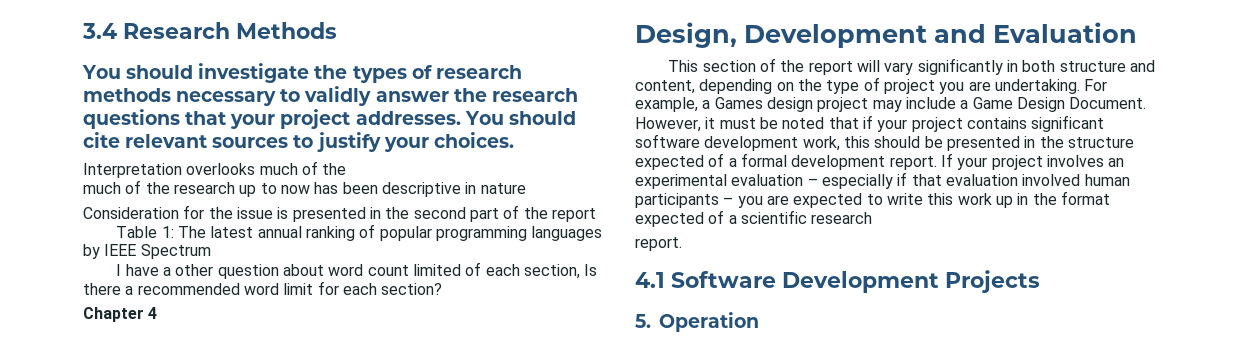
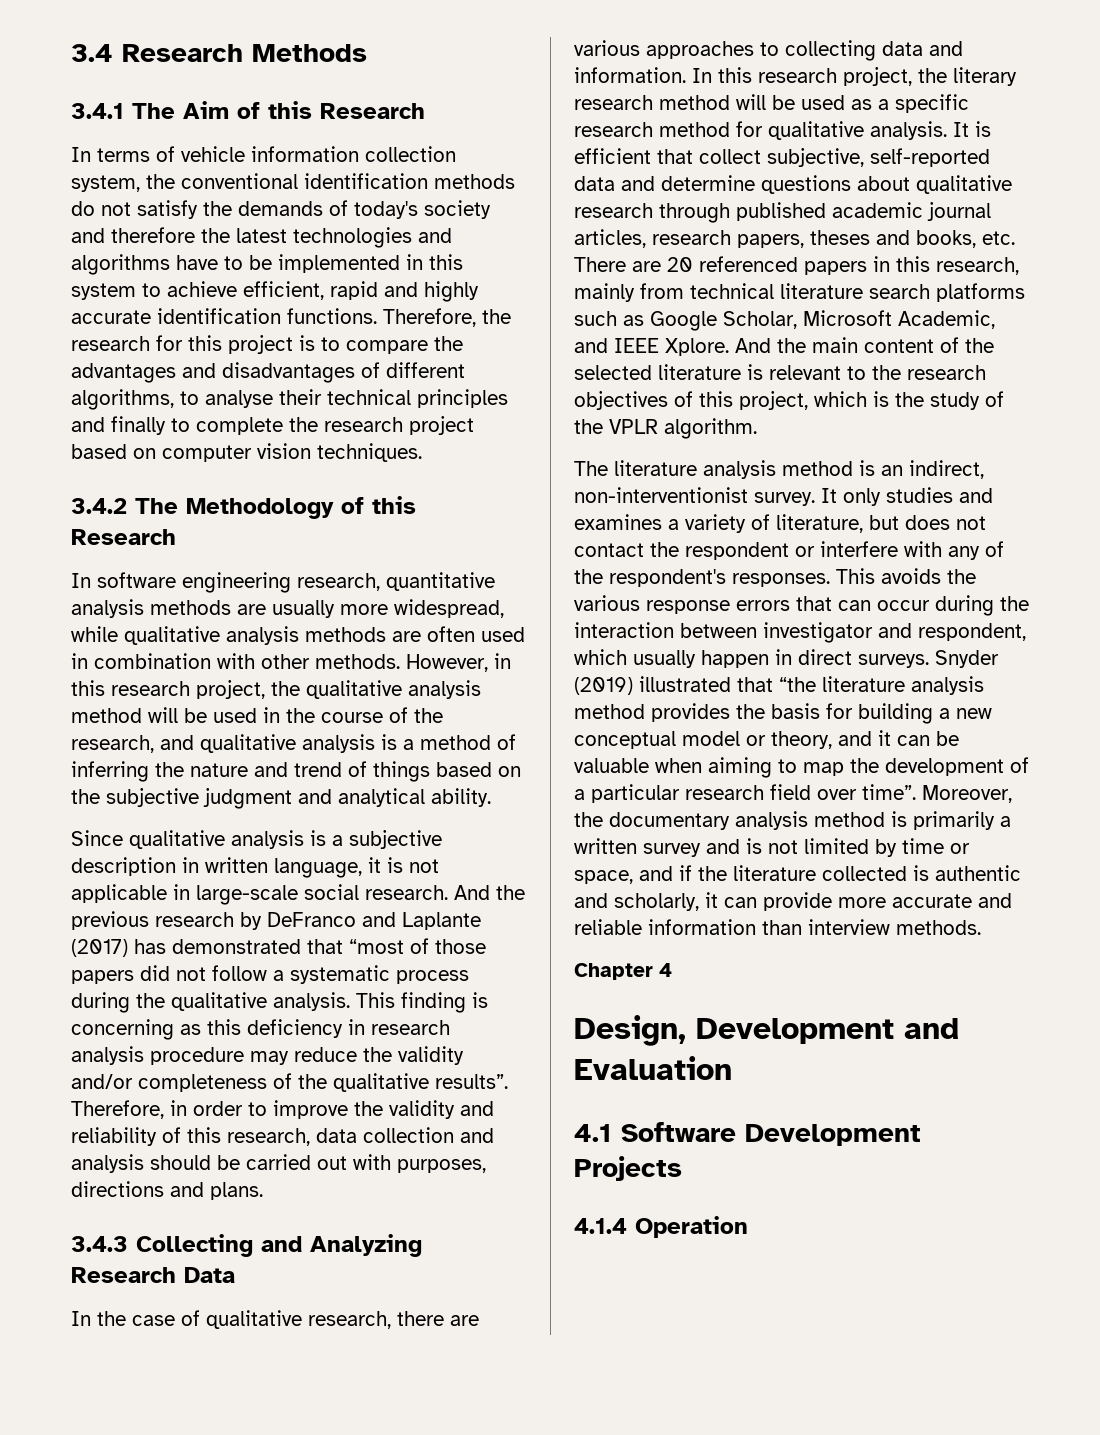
[82,63,522,83] [83,86,578,106] [83,109,576,129] [83,132,514,152] [83,161,347,178] [83,180,526,197] [83,205,596,222] [116,224,603,241] [83,244,211,259] [116,262,598,279] [83,281,443,295] You should investigate the types of research methods necessary to validly answer the research questions that your project addresses. You should cite relevant sources to justify your choices. // Interpretation overlooks much of the // much of the research up to now has been descriptive in nature // Consideration for the issue is presented in the second part of the report // Table 1: The latest annual ranking of popular programming languages by IEEE Spectrum // I have a other question about word count limited of each section, Is there a recommended word limit for each section? -> [71,101,425,119] [71,146,456,162] [71,173,515,192] [71,200,491,219] [71,227,452,248] [71,254,463,275] [71,281,479,302] [71,308,511,327] [71,335,463,354] [71,362,465,383] [71,389,508,410] [71,416,474,435] [71,443,422,462] [71,496,416,519] [71,529,176,545] [71,572,495,593] [71,599,504,618] [71,626,525,645] [71,653,511,672] [71,680,481,699] [71,707,443,723] [71,734,516,753] [71,761,521,782] [71,788,491,809] [71,830,442,849] [71,857,439,878] [71,884,525,905] [71,911,481,930] [71,938,486,957] [71,965,469,984] [71,992,488,1013] [71,1019,450,1040] [71,1046,464,1065] [71,1073,508,1092] [71,1100,494,1119] [71,1127,494,1146] [71,1154,486,1173] [71,1181,263,1200] [71,1234,422,1257] [71,1267,235,1283] [71,1310,479,1329] [574,40,963,61] [574,67,1017,86] [574,94,969,113] [574,121,991,140] [574,148,990,167] [574,175,1012,194] [574,202,991,223] [574,229,1015,248] [574,256,1019,275] [574,283,1025,302] [574,310,995,331] [574,337,994,356] [574,364,986,380] [574,391,1004,410] [574,418,757,439] [574,460,984,479] [574,487,993,506] [574,514,986,533] [574,541,1004,560] [574,568,976,587] [574,595,1029,616] [574,622,1026,643] [574,649,999,668] [574,676,984,695] [574,703,992,724] [574,730,959,749] [574,757,1029,778] [574,784,1012,803] [574,811,1011,830] [574,838,970,857] [574,865,1021,884] [574,892,1012,911] [574,919,981,935] 3.4.1 The Aim of this Research // In terms of vehicle information collection system, the conventional identification methods do not satisfy the demands of today's society and therefore the latest technologies and algorithms have to be implemented in this system to achieve efficient, rapid and highly accurate identification functions. Therefore, the research for this project is to compare the advantages and disadvantages of different algorithms, to analyse their technical principles and finally to complete the research project based on computer vision techniques. // 3.4.2 The Methodology of this Research // In software engineering research, quantitative analysis methods are usually more widespread, while qualitative analysis methods are often used in combination with other methods. However, in this research project, the qualitative analysis method will be used in the course of the research, and qualitative analysis is a method of inferring the nature and trend of things based on the subjective judgment and analytical ability. // Since qualitative analysis is a subjective description in written language, it is not applicable in large-scale social research. And the previous research by DeFranco and Laplante (2017) has demonstrated that “most of those papers did not follow a systematic process during the qualitative analysis. This finding is concerning as this deficiency in research analysis procedure may reduce the validity and/or completeness of the qualitative results”. Therefore, in order to improve the validity and reliability of this research, data collection and analysis should be carried out with purposes, directions and plans. // 3.4.3 Collecting and Analyzing Research Data // In the case of qualitative research, there are various approaches to collecting data and information. In this research project, the literary research method will be used as a specific research method for qualitative analysis. It is efficient that collect subjective, self-reported data and determine questions about qualitative research through published academic journal articles, research papers, theses and books, etc. There are 20 referenced papers in this research, mainly from technical literature search platforms such as Google Scholar, Microsoft Academic, and IEEE Xplore. And the main content of the selected literature is relevant to the research objectives of this project, which is the study of the VPLR algorithm. // The literature analysis method is an indirect, non-interventionist survey. It only studies and examines a variety of literature, but does not contact the respondent or interfere with any of the respondent's responses. This avoids the various response errors that can occur during the interaction between investigator and respondent, which usually happen in direct surveys. Snyder (2019) illustrated that “the literature analysis method provides the basis for building a new conceptual model or theory, and it can be valuable when aiming to map the development of a particular research field over time”. Moreover, the documentary analysis method is primarily a written survey and is not limited by time or space, and if the literature collected is authentic and scholarly, it can provide more accurate and reliable information than interview methods.
[668,58,1155,75] [635,77,1108,94] [635,97,1147,112] [635,115,1105,132] [635,134,1134,151] [635,153,1125,170] [635,172,1130,189] [635,191,1110,208] [635,210,873,227] [635,237,682,251] // This section of the report will vary significantly in both structure and content, depending on the type of project you are undertaking. For example, a Games design project may include a Game Design Document. However, it must be noted that if your project contains significant software development work, this should be presented in the structure expected of a formal development report. If your project involves an experimental evaluation – especially if that evaluation involved human participants – you are expected to write this work up in the format expected of a scientific research // report. -> (732, 1068) none
[635,314,651,328] 5. -> [574,1218,627,1234] 4.1.4

